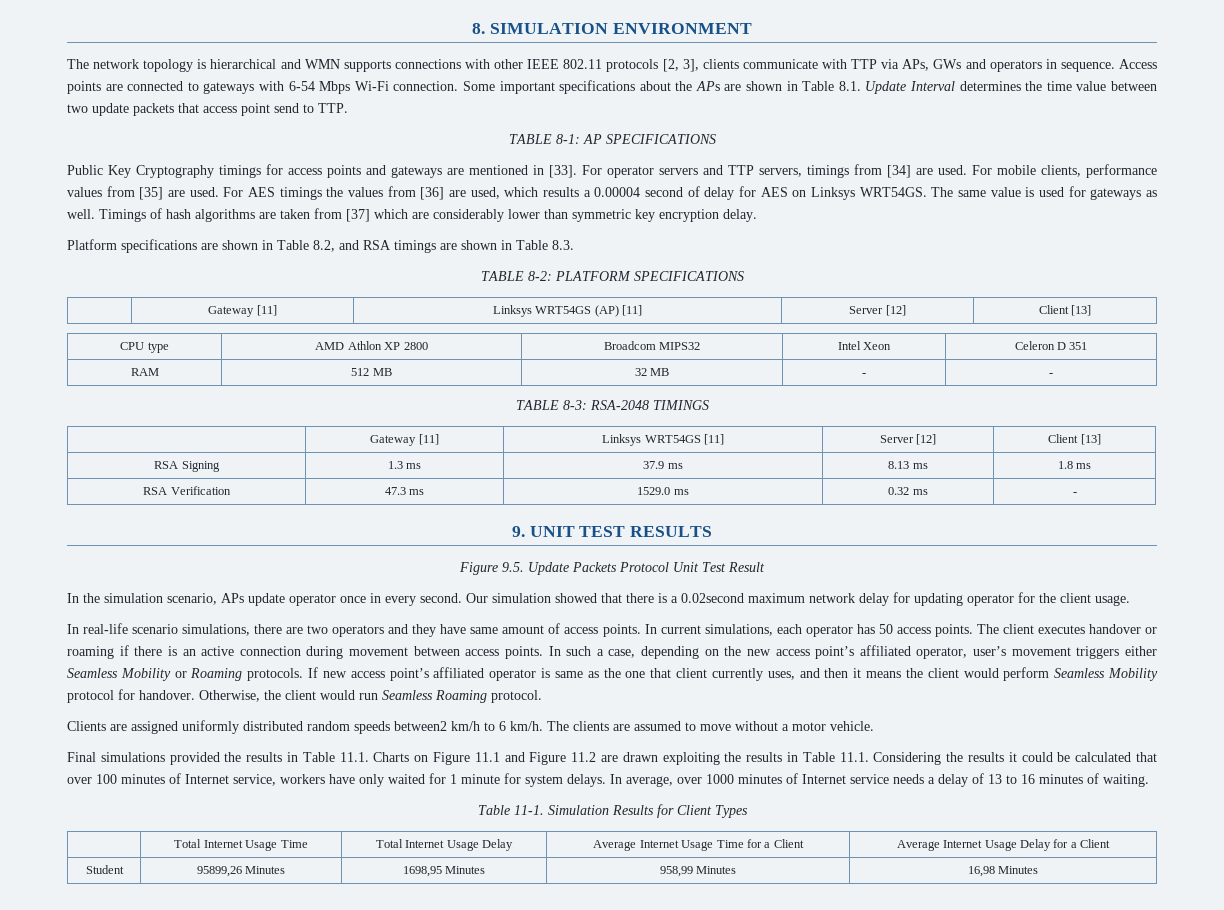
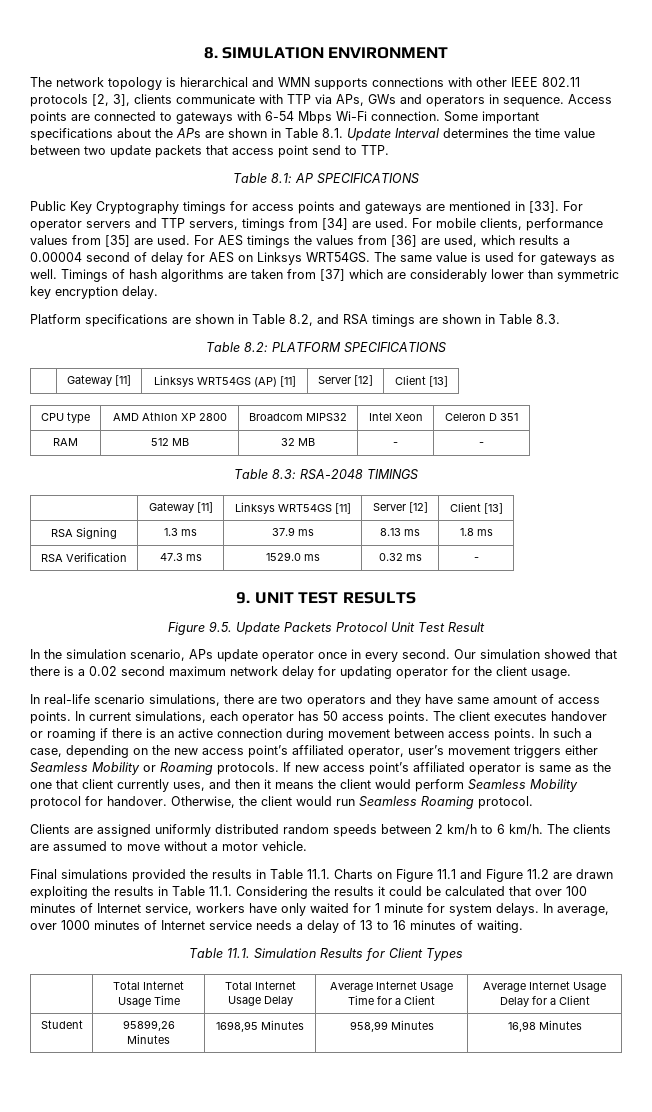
[508,134,580,144] TABLE 8-1: -> [233,173,292,183] Table 8.1:
[480,271,552,281] TABLE 8-2: -> [206,342,268,352] Table 8.2:
[515,400,587,410] TABLE 8-3: -> [234,469,296,479] Table 8.3:
[681,593,744,603] 0.02second -> [89,666,165,676] 0.02 second
[394,721,447,731] between2 -> [381,824,443,834] between 2
[513,805,544,815] 11-1. -> [227,948,250,958] 11.1.

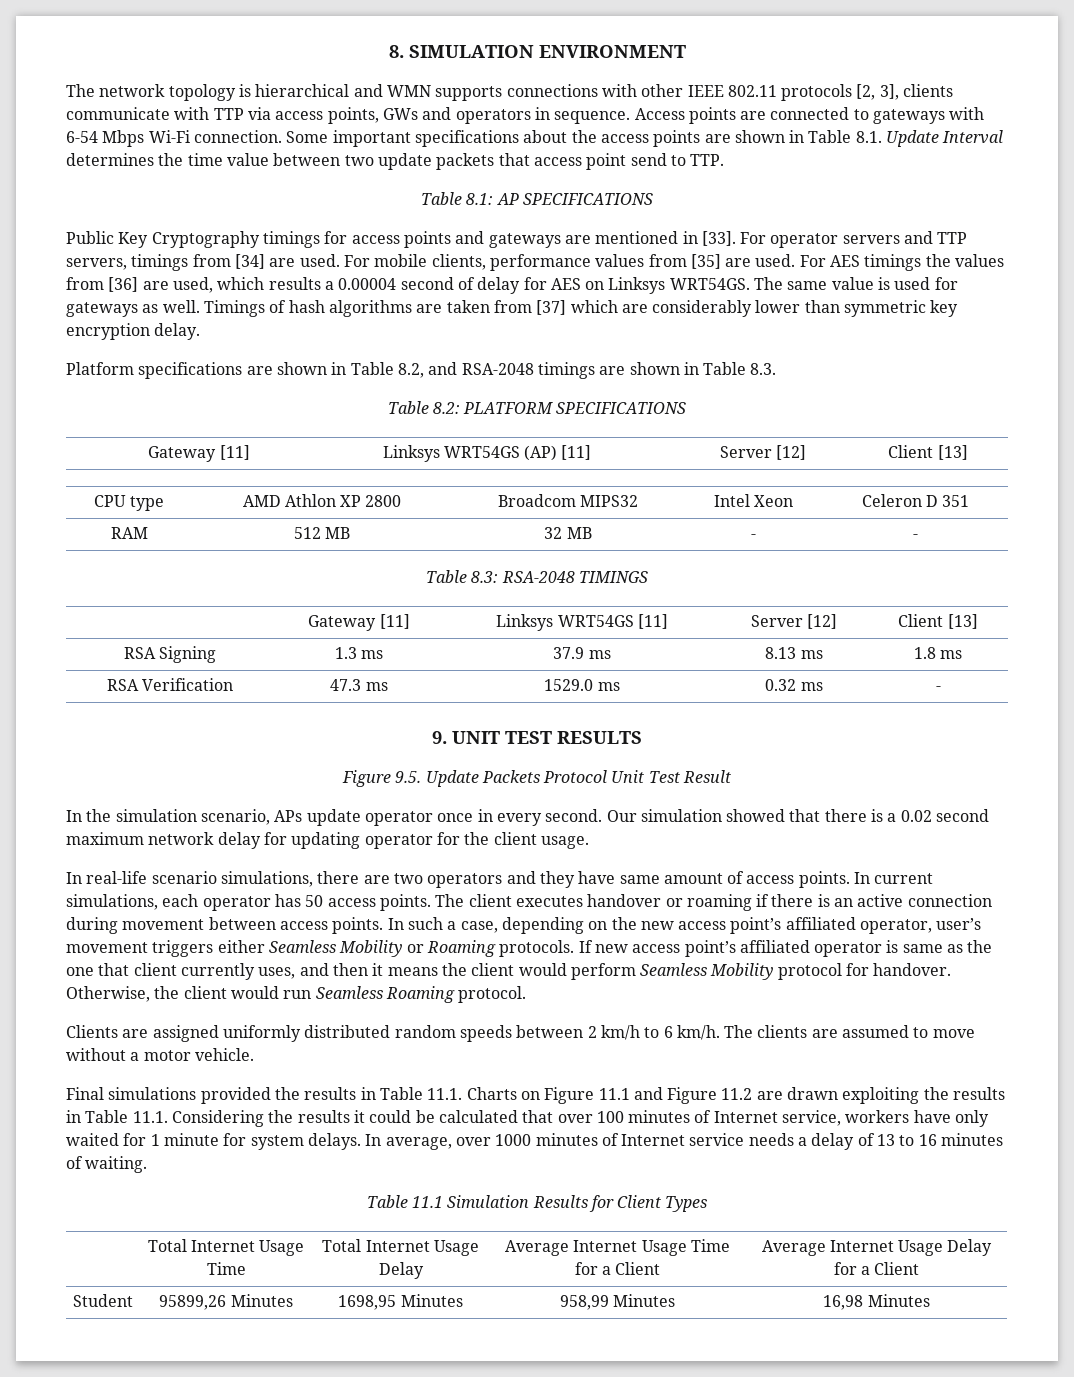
[336,94,364,106] APs, -> [275,107,379,124] access points,
[176,128,201,138] APs -> [600,130,701,147] access points
[343,314,368,325] RSA -> [461,363,534,375] RSA-2048
[227,948,250,958] 11.1. -> [411,1196,443,1208] 11.1

